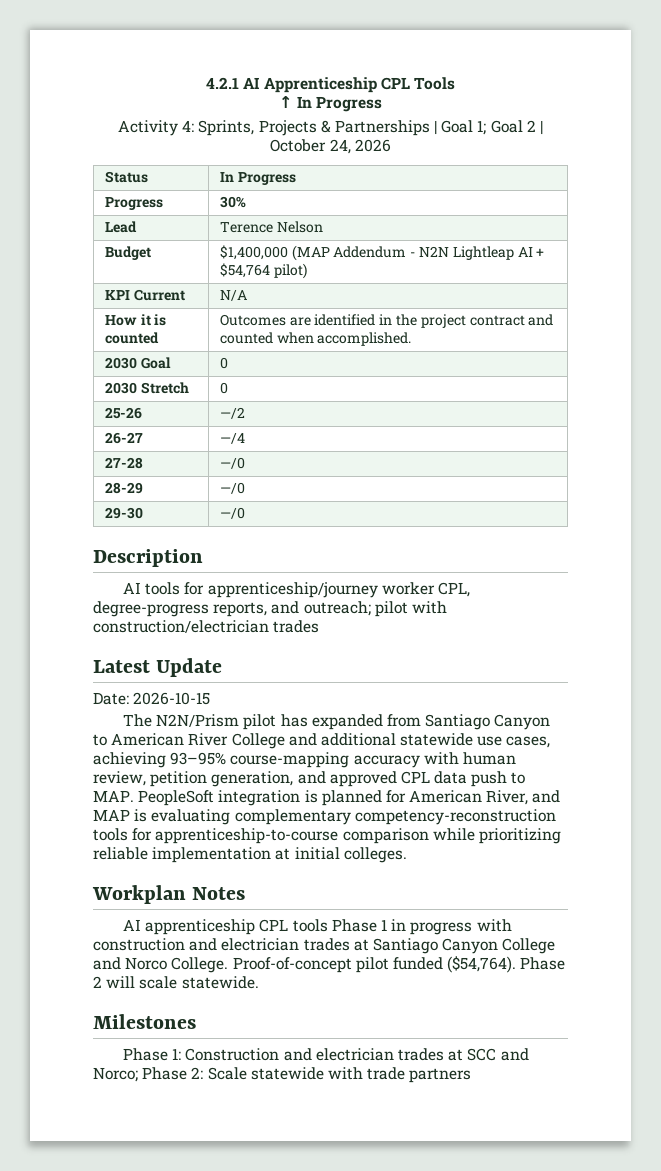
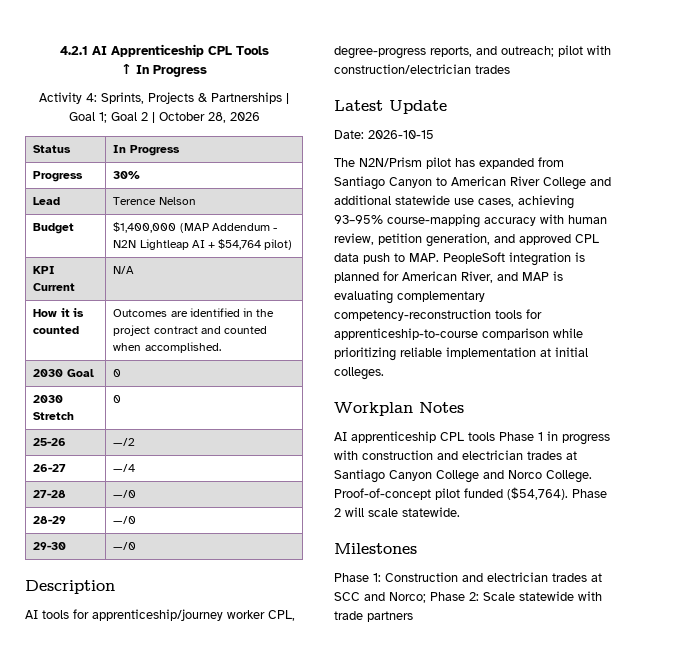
[329,139,351,154] 24, -> [207,112,226,123] 28,

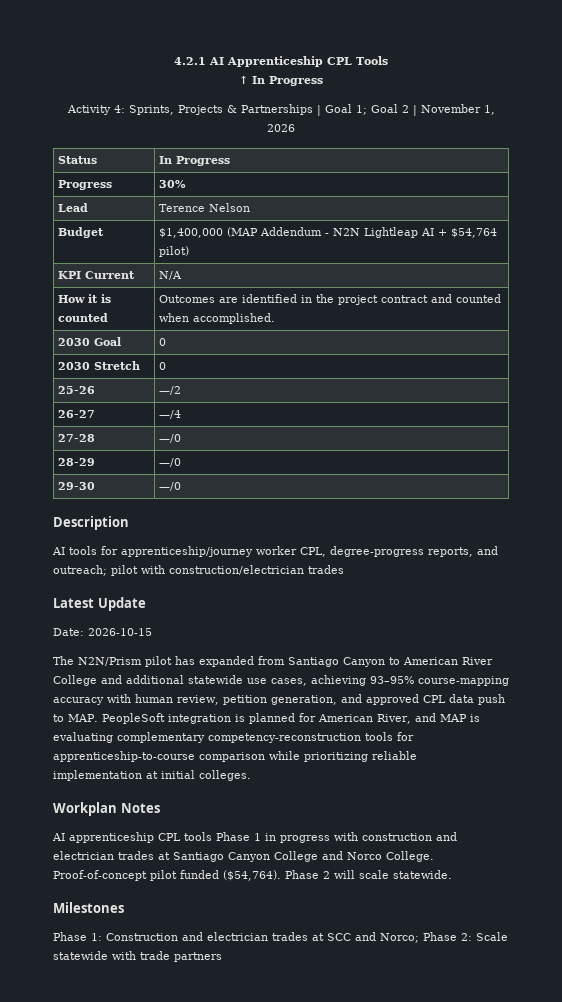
[158,112,226,123] October 28, -> [420,104,495,115] November 1,

